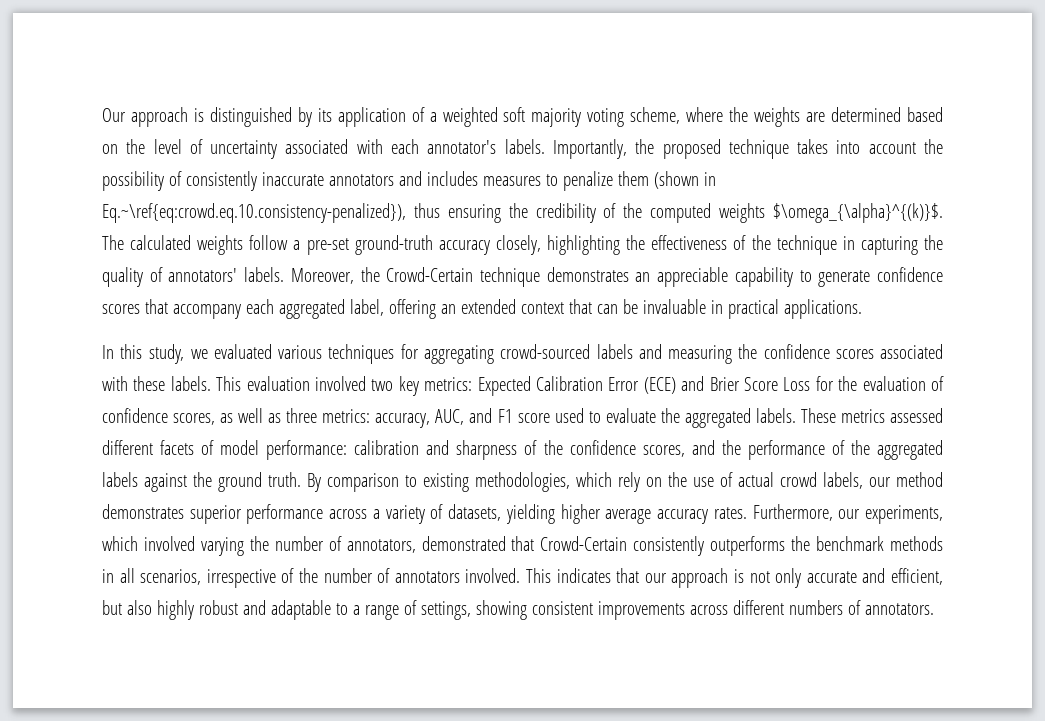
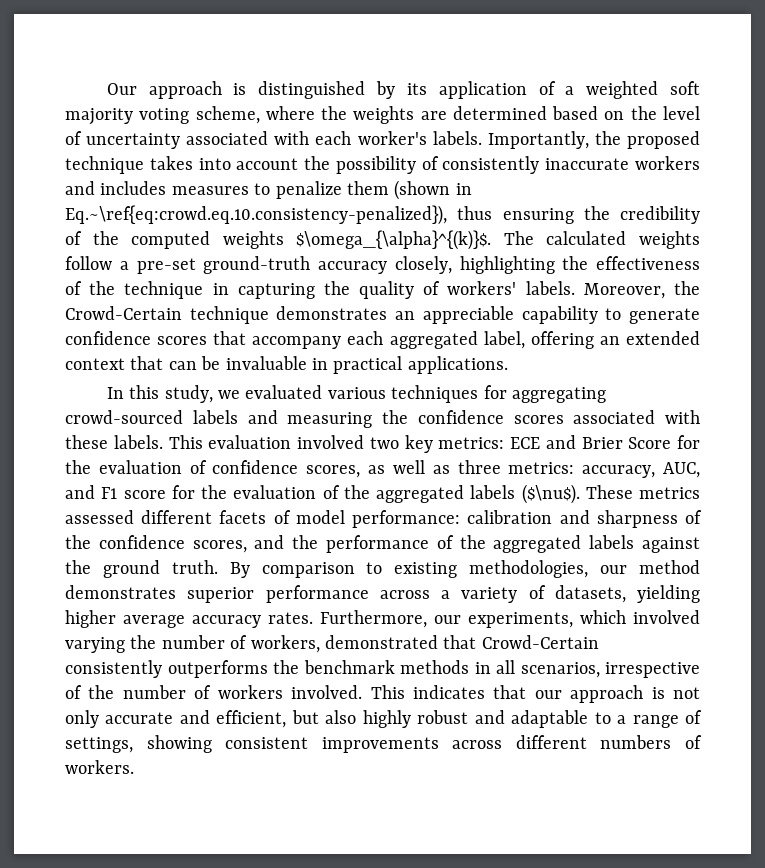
[427,140,497,154] annotator's -> [357,131,427,145] worker's
[328,174,394,186] annotators -> [635,156,700,170] workers
[168,268,238,282] annotators' -> [447,281,517,295] workers'
[477,376,676,396] Expected Calibration Error (ECE) -> [510,437,540,449] ECE
[783,377,811,391] Loss -> (672, 443) none
[554,408,796,428] used to evaluate the aggregated labels. -> [171,484,580,504] for the evaluation of the aggregated labels ($\nu$).
[576,472,863,492] which rely on the use of actual crowd labels, -> (589, 569) none
[346,539,416,553] annotators, -> [250,635,320,653] workers,
[394,571,460,583] annotators -> [217,685,283,699] workers
[864,603,934,615] annotators. -> [65,760,134,774] workers.

